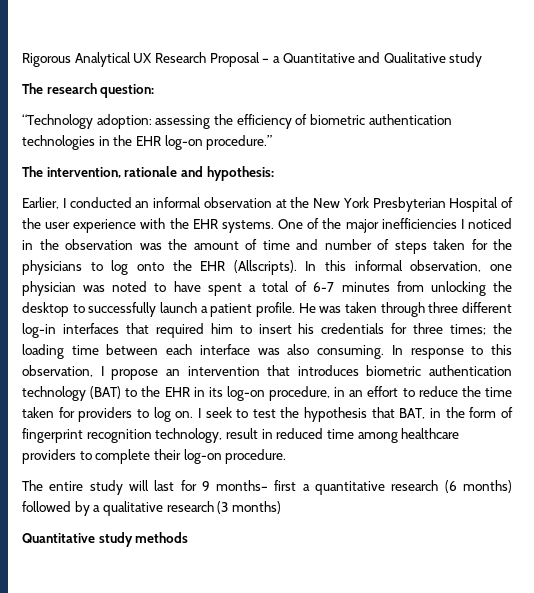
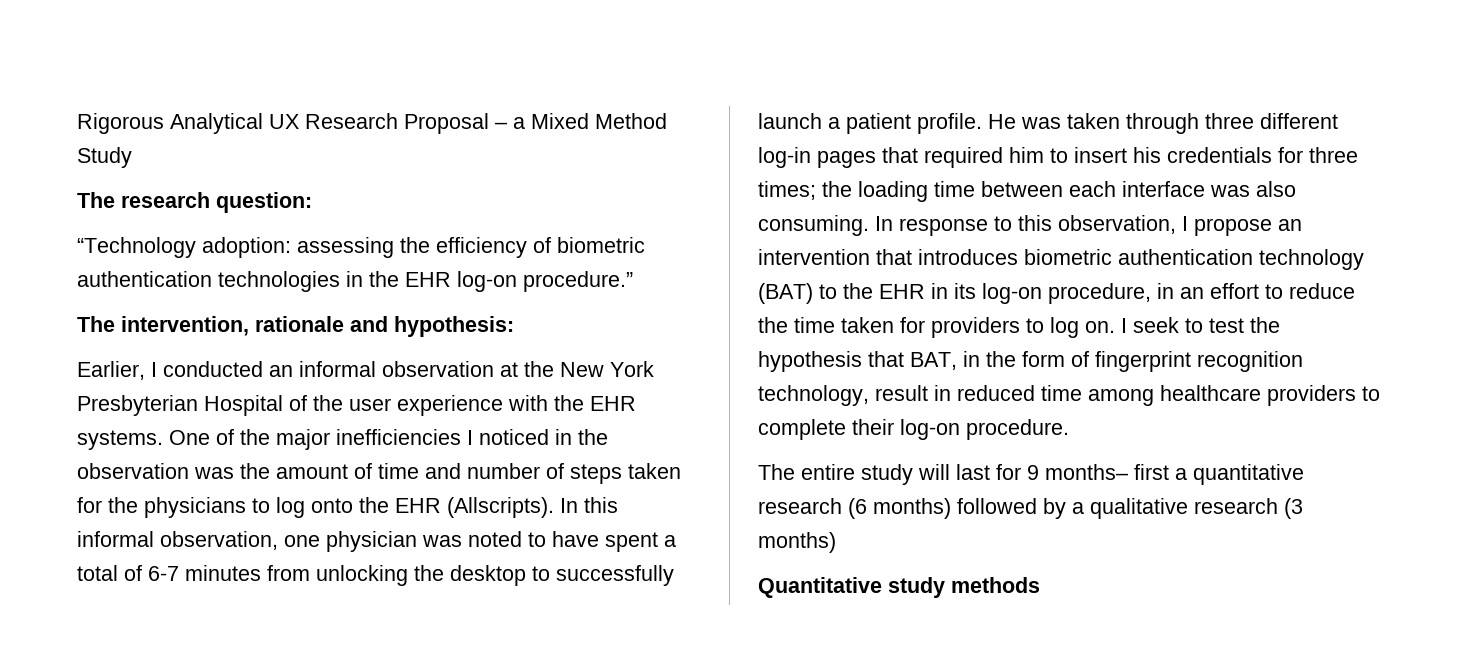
[282,52,483,67] Quantitative and Qualitative study -> [531,113,667,129] [77,147,132,168] Mixed Method Study
[62,323,119,334] interfaces -> [817,151,876,168] pages

